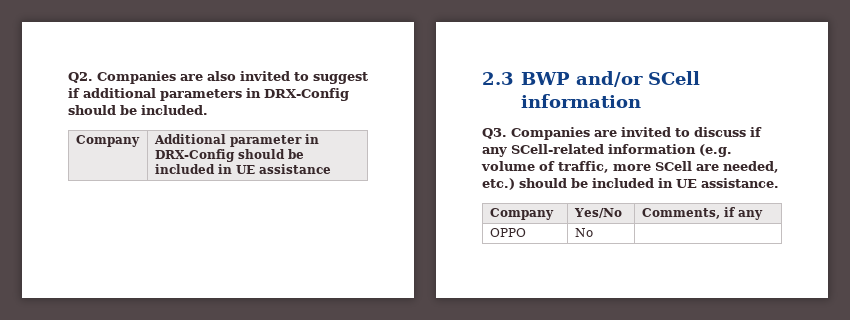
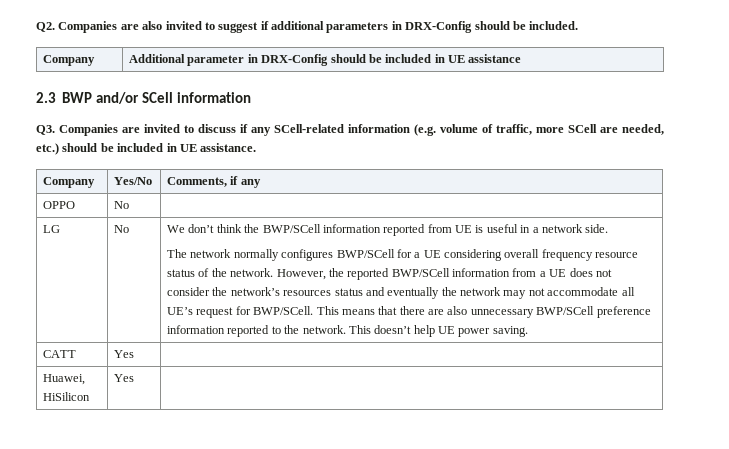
(593, 232) none -> [43,225,61,233] [114,225,130,233] [167,224,609,236] [167,249,639,261] [167,268,612,280] [167,287,635,299] [167,306,651,318] [167,325,528,337] [43,350,77,358] [114,350,135,358] [43,374,86,385] [43,392,91,401] [114,374,135,382] // LG | No | We don’t think the BWP/SCell information reported from UE is useful in a network side. // The network normally configures BWP/SCell for a UE considering overall frequency resource status of the network. However, the reported BWP/SCell information from a UE does not consider the network’s resources status and eventually the network may not accommodate all UE’s request for BWP/SCell. This means that there are also unnecessary BWP/SCell preference information reported to the network. This doesn’t help UE power saving. // CATT | Yes | // Huawei, HiSilicon | Yes |

